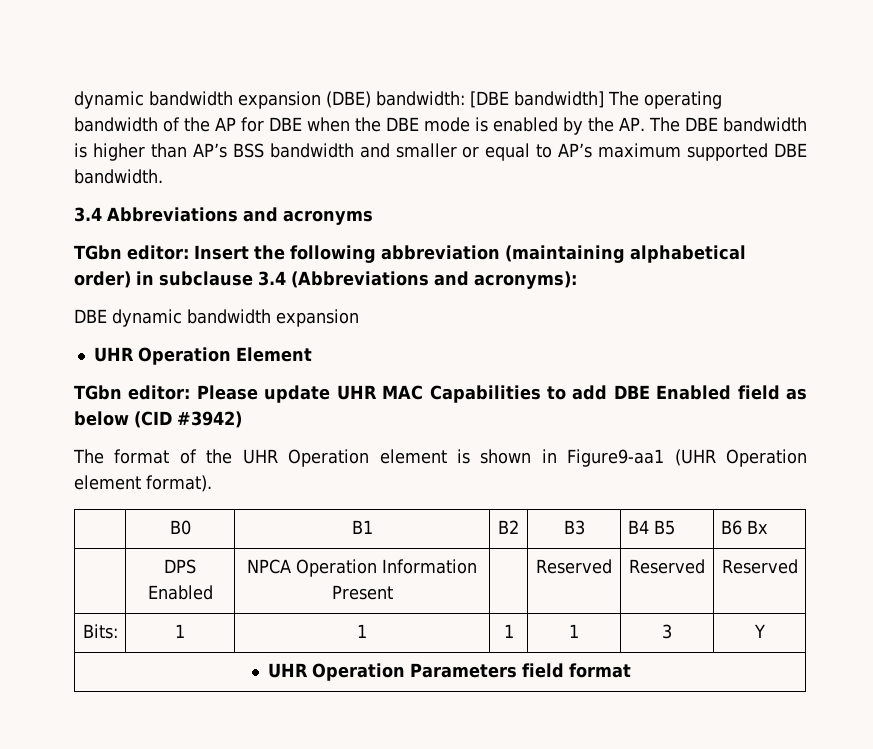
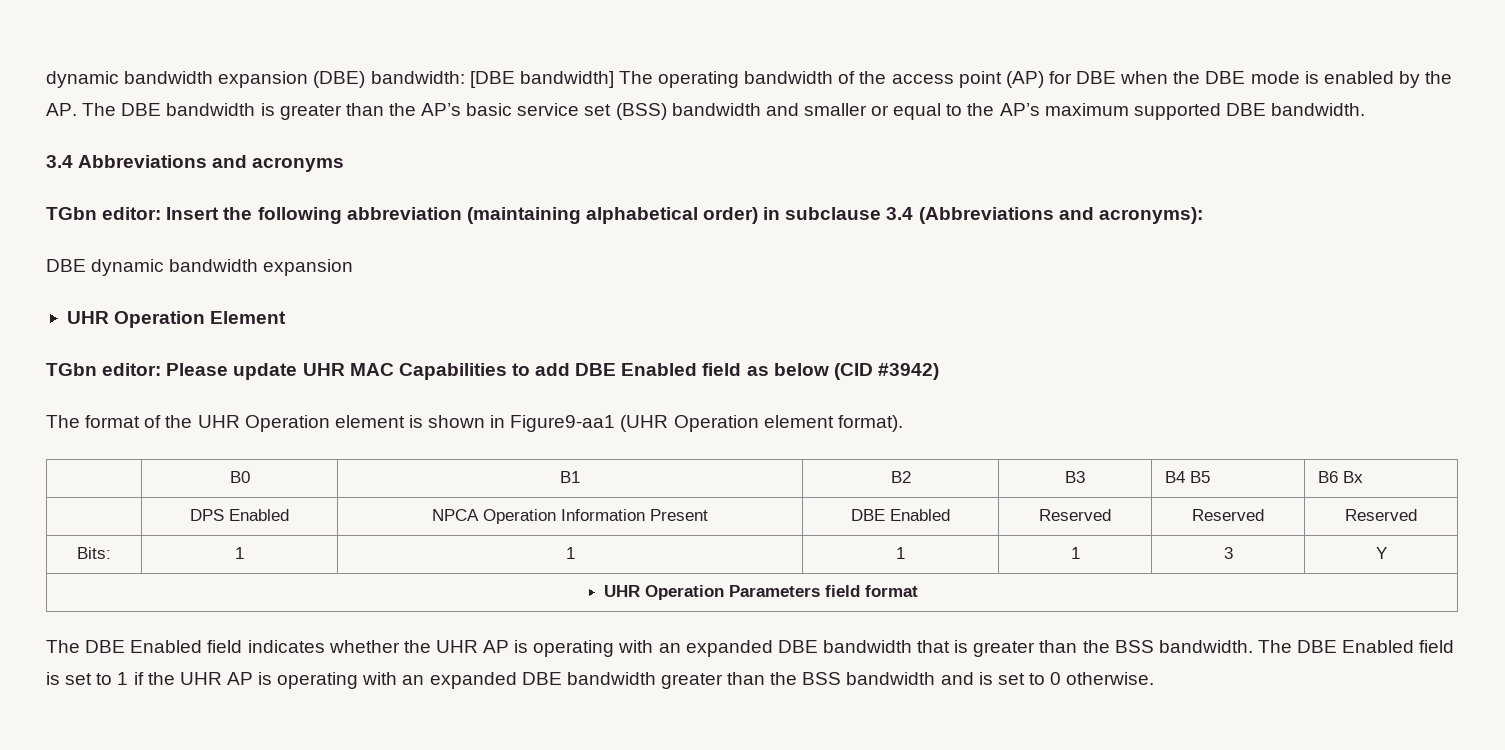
[215,117,237,131] AP -> [891,71,1044,88] access point (AP)
[92,143,264,161] higher than AP’s BSS -> [279,103,667,120] greater than the AP’s basic service set (BSS)
(553, 151) none -> [967,103,995,116] the
(393, 592) none -> [851,509,950,521] DBE Enabled
(632, 670) none -> [46,640,1455,657] [46,672,1155,689] // The DBE Enabled field indicates whether the UHR AP is operating with an expanded DBE bandwidth that is greater than the BSS bandwidth. The DBE Enabled field is set to 1 if the UHR AP is operating with an expanded DBE bandwidth greater than the BSS bandwidth and is set to 0 otherwise.

